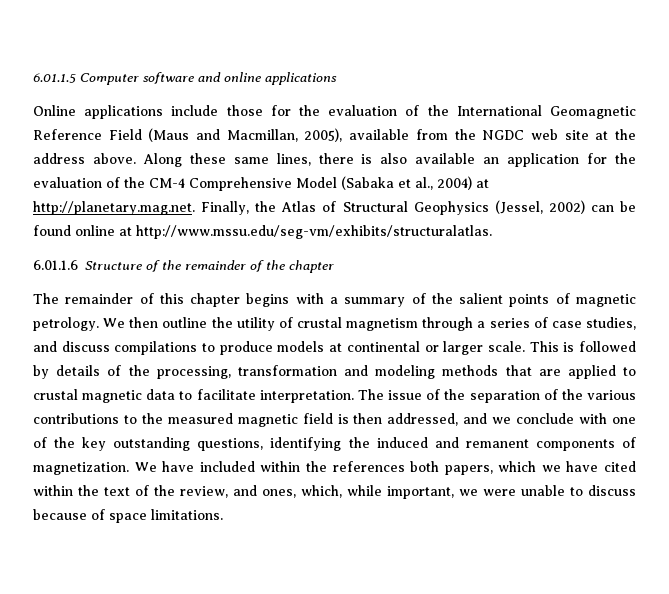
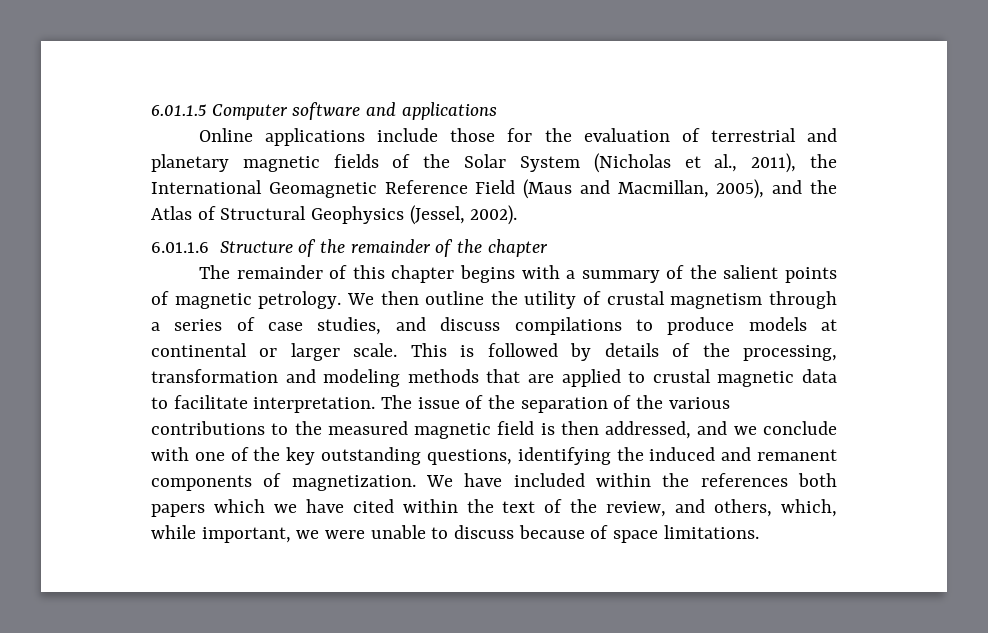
[224,72,261,82] online -> (397, 109) none
(420, 110) none -> [710,128,837,142] [151,153,797,173] terrestrial and planetary magnetic fields of the Solar System (Nicholas et al., 2011),
[349,129,636,140] [33,153,636,167] [33,176,489,191] [33,201,250,215] available from the NGDC web site at the address above. Along these same lines, there is also available an application for the evaluation of the CM-4 Comprehensive Model (Sabaka et al., 2004) at http://planetary.mag.net. Finally, -> [772,180,803,194] and
[548,200,637,214] [33,225,492,239] 2002) can be found online at http://www.mssu.edu/seg-vm/exhibits/structuralatlas. -> [470,205,518,225] 2002).
[444,465,493,475] papers, -> [151,504,205,517] papers
[262,489,296,498] ones, -> [714,499,773,517] others,

